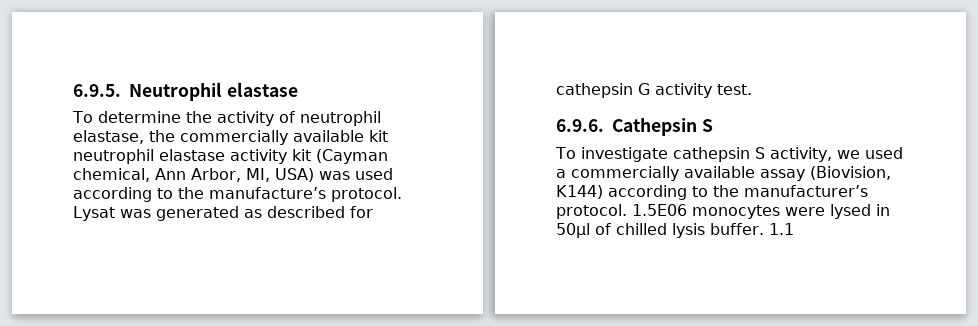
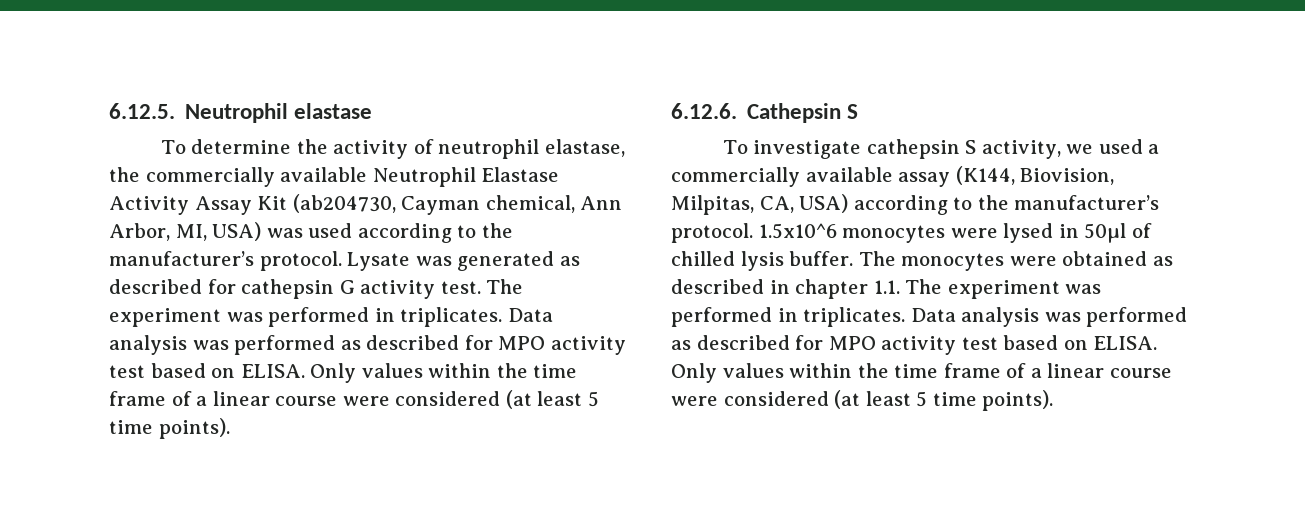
[73,84,121,97] 6.9.5. -> [109,103,175,119] 6.12.5.
[369,130,388,142] [73,149,388,164] kit neutrophil elastase activity kit (Cayman -> [372,167,560,187] [109,194,481,215] Neutrophil Elastase Activity Assay Kit (ab204730, Cayman
[209,187,402,202] [73,206,115,221] manufacture’s protocol. Lysat -> [109,251,411,271] manufacturer’s protocol. Lysate
[556,119,604,132] // 6.9.6. -> [486,279,524,294] [109,307,553,327] [109,335,626,355] [109,363,578,383] [109,390,599,409] [109,418,230,439] [671,103,737,119] The experiment was performed in triplicates. Data analysis was performed as described for MPO activity test based on ELISA. Only values within the time frame of a linear course were considered (at least 5 time points). // 6.12.6.
[810,166,891,180] [556,185,868,200] [556,204,687,219] (Biovision, K144) according to the manufacturer’s protocol. 1.5E06 -> [955,166,1115,185] [671,194,1160,215] [671,223,837,243] (K144, Biovision, Milpitas, CA, USA) according to the manufacturer’s protocol. 1.5x10^6
[768,223,794,235] 1.1 -> [858,251,1173,271] [671,279,1102,299] [671,307,1188,327] [671,335,1158,355] [671,363,1172,383] [671,390,1054,411] The monocytes were obtained as described in chapter 1.1. The experiment was performed in triplicates. Data analysis was performed as described for MPO activity test based on ELISA. Only values within the time frame of a linear course were considered (at least 5 time points).

